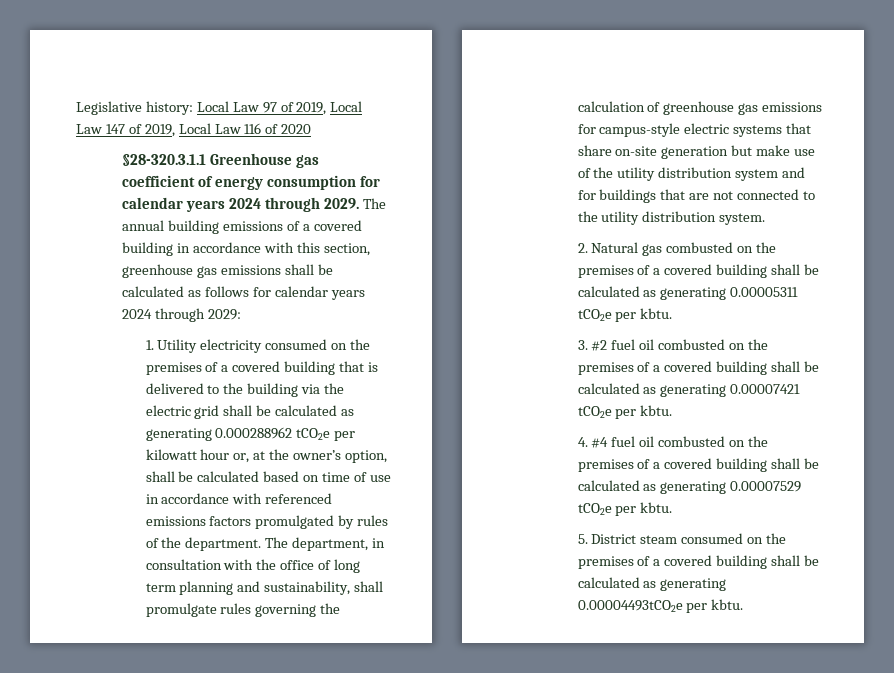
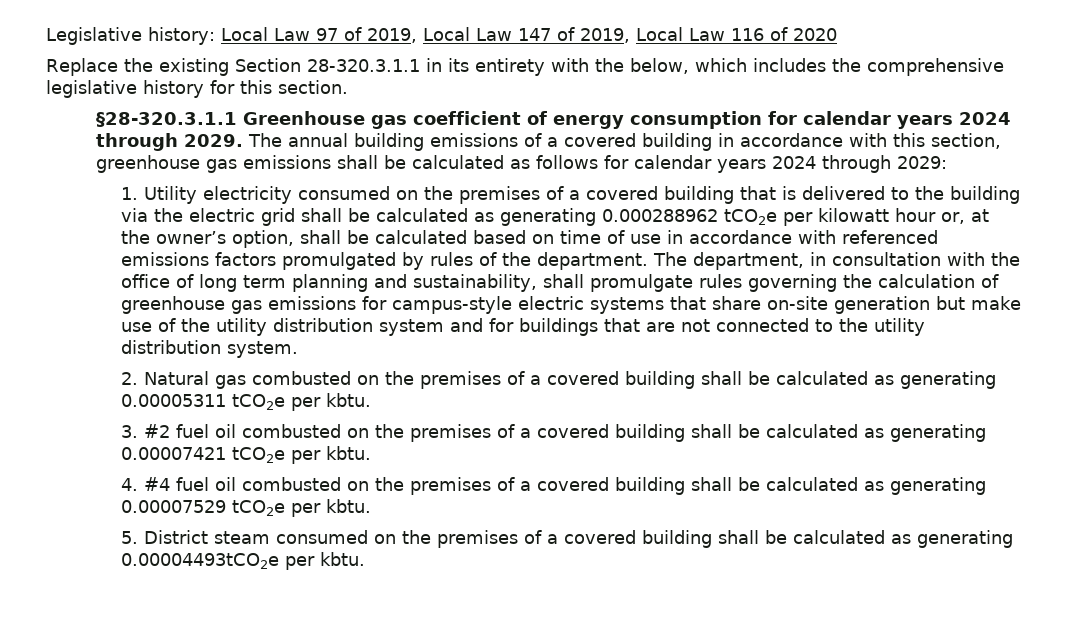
(312, 129) none -> [46,58,1004,76] [46,80,348,98] // Replace the existing Section 28-320.3.1.1 in its entirety with the below, which includes the comprehensive legislative history for this section.

